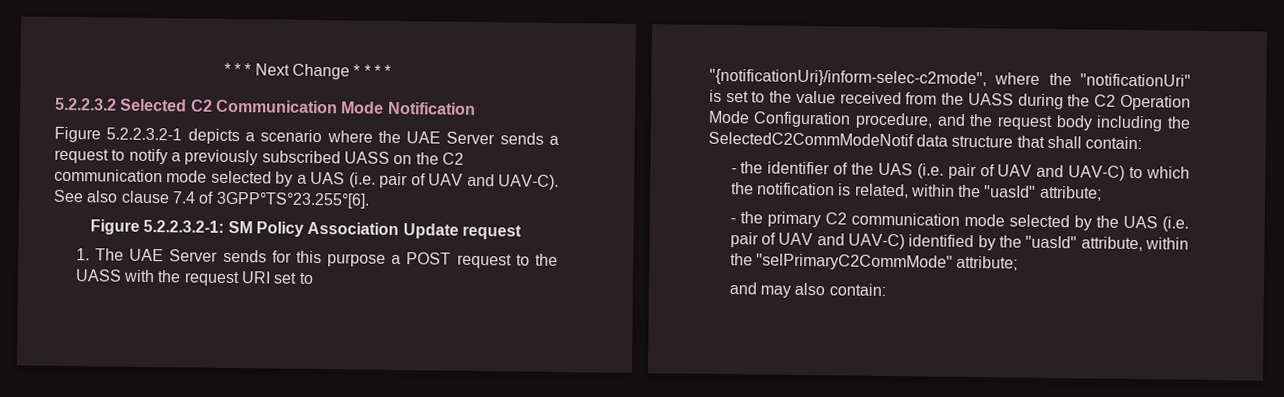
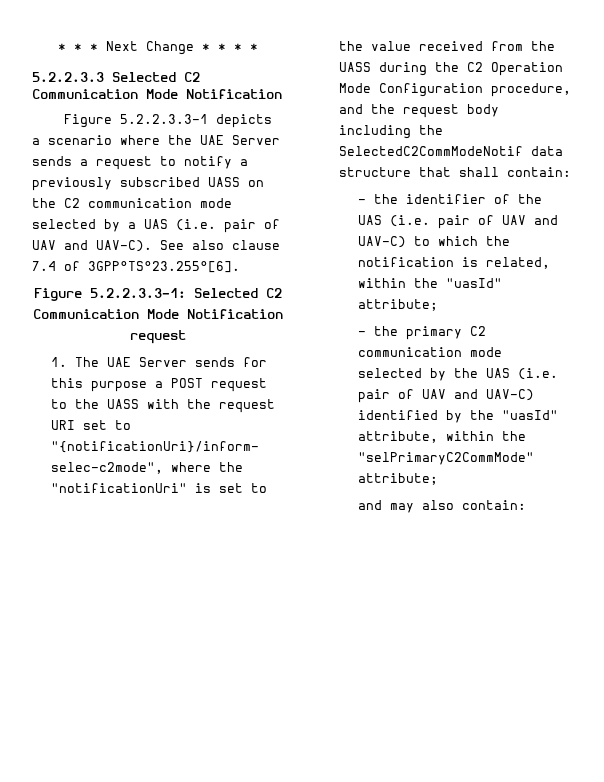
[55,97,117,111] 5.2.2.3.2 -> [32,72,104,82] 5.2.2.3.3
[106,127,183,141] 5.2.2.3.2-1 -> [119,114,208,124] 5.2.2.3.3-1
[143,219,459,239] 5.2.2.3.2-1: SM Policy Association Update -> [90,288,282,298] [33,309,283,319] 5.2.2.3.3-1: Selected C2 Communication Mode Notification

